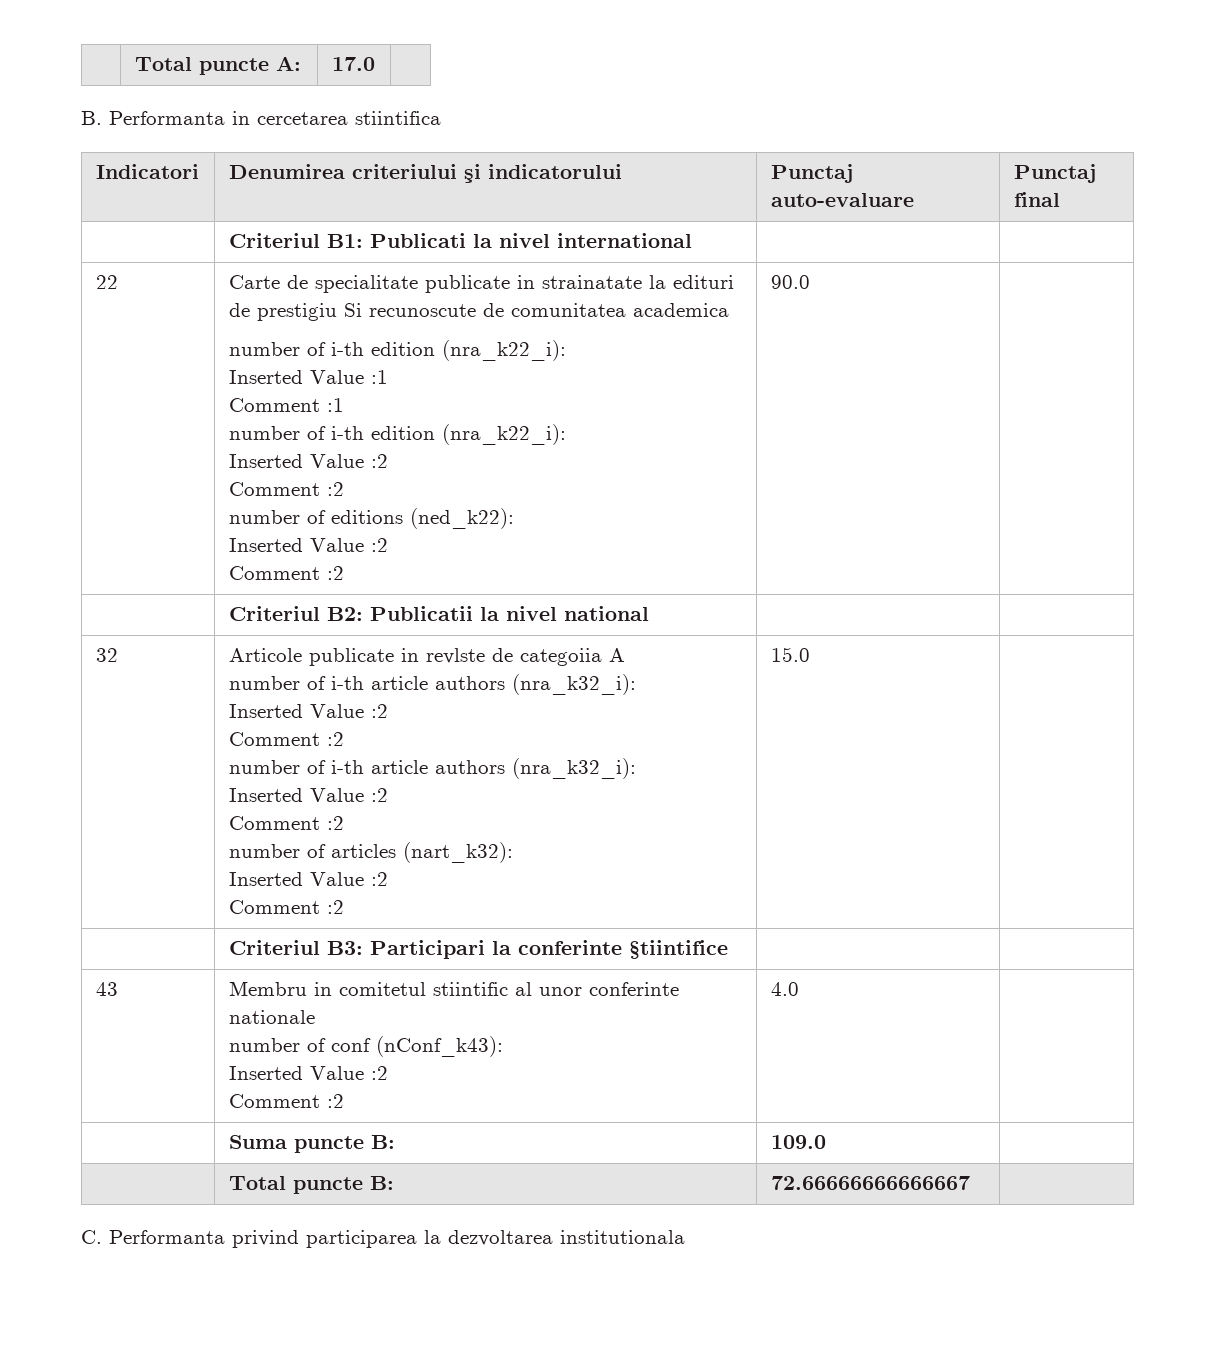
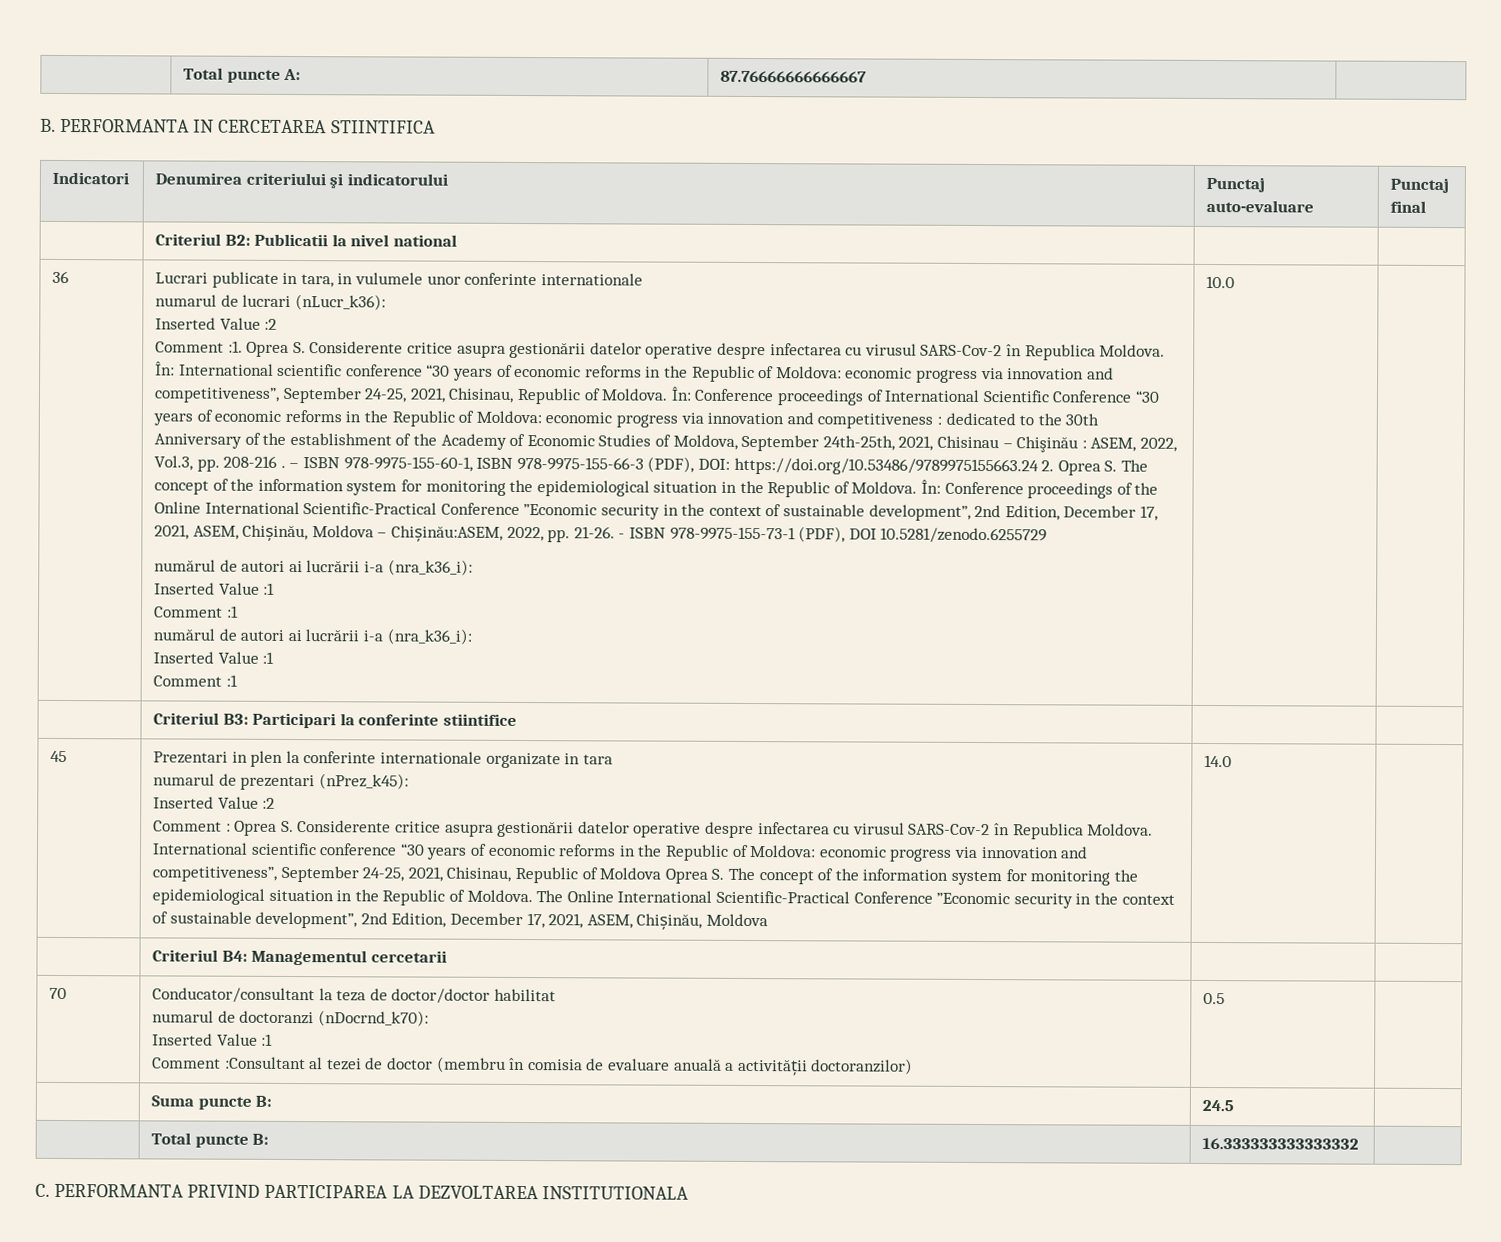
[331,57,375,71] 17.0 -> [720,70,868,83] 87.76666666666667
[109,111,441,125] Performanta in cercetarea stiintifica -> [60,118,436,134] PERFORMANTA IN CERCETAREA STIINTIFICA
[326,233,692,248] [95,275,118,289] [228,275,734,293] [228,303,729,321] [228,340,566,361] B1: Publicati la nivel international | | // 22 | Саrte de specialitate publicate in strainatate la edituri de prestigiu Si recunoscute de comunitatea academica // number of i-th edition (nra_k22_i): -> [224,233,458,247] [52,270,70,284] [155,271,643,288] [155,294,386,311] [155,317,278,330] [155,340,1166,361] [155,361,1114,383] [154,386,1160,406] [153,409,1100,429] [154,432,1177,453] [154,455,1148,476] [154,478,1159,499] [154,501,1158,521] [154,524,1048,544] [154,559,473,576] B2: Publicatii la nivel national | | // 36 | Lucrari publicate in tara, in vulumele unor conferinte internationale // numarul de lucrari (nLucr_k36): // Inserted Value :2 // Comment :1. Oprea S. Considerente critice asupra gestionării datelor operative despre infectarea cu virusul SARS-Cov-2 în Republica Moldova. În: International scientific conference “30 years of economic reforms in the Republic of Moldova: economic progress via innovation and competitiveness”, September 24-25, 2021, Chisinau, Republic of Moldova. În: Conference proceedings of International Scientific Conference “30 years of economic reforms in the Republic of Moldova: economic progress via innovation and competitiveness : dedicated to the 30th Anniversary of the establishment of the Academy of Economic Studies of Moldova, September 24th-25th, 2021, Chisinau – Chişinău : ASEM, 2022, Vol.3, pp. 208-216 . – ISBN 978-9975-155-60-1, ISBN 978-9975-155-66-3 (PDF), DOI: https://doi.org/10.53486/9789975155663.24 2. Oprea S. The concept of the information system for monitoring the epidemiological situation in the Republic of Moldova. În: Conference proceedings of the Online International Scientific-Practical Conference ”Economic security in the context of sustainable development”, 2nd Edition, December 17, 2021, ASEM, Chișinău, Moldova – Chișinău:ASEM, 2022, pp. 21-26. - ISBN 978-9975-155-73-1 (PDF), DOI 10.5281/zenodo.6255729 // numărul de autori ai lucrării i-a (nra_k36_i):
[228,424,566,445] [228,454,388,468] [228,482,344,496] [228,508,514,529] [228,538,388,552] [228,566,344,580] [770,275,810,289] [228,606,649,621] [95,648,118,662] [228,648,625,666] [228,674,636,695] [228,704,388,718] [228,732,344,746] [228,758,636,779] [228,788,388,802] [228,816,344,830] [228,842,513,863] [228,872,388,886] [228,900,344,914] [770,647,810,662] number of i-th edition (nra_k22_i): // Inserted Value :2 // Comment :2 // number of editions (ned_k22): // Inserted Value :2 // Comment :2 | 90.0 | // | Criteriul B2: Publicatii la nivel national | | // 32 | Articole publicate in revlste de categoiia A // number of i-th article authors (nra_k32_i): // Inserted Value :2 // Comment :2 // number of i-th article authors (nra_k32_i): // Inserted Value :2 // Comment :2 // number of articles (nart_k32): // Inserted Value :2 // Comment :2 | 15.0 -> [153,628,472,645] [153,651,275,664] [153,674,238,687] [1206,275,1236,289] numărul de autori ai lucrării i-a (nra_k36_i): // Inserted Value :1 // Comment :1 | 10.0
[628,940,728,959] [95,982,118,996] [228,981,679,996] [228,1010,315,1024] [228,1036,503,1057] [228,1066,388,1080] [228,1094,344,1108] [770,982,799,996] §tiintifice | | // 43 | Membru in comitetul stiintific al unor conferinte nationale // number of conf (nConf_k43): // Inserted Value :2 // Comment :2 | 4.0 -> [443,713,518,726] [50,750,68,763] [153,750,613,769] [153,773,409,791] [153,796,276,809] [153,820,1154,840] [152,842,1089,862] [152,865,1138,886] [152,888,1175,909] [152,911,769,930] [1204,754,1233,768] [152,949,447,966] [49,987,68,1000] [152,987,557,1004] [152,1010,429,1027] [152,1033,274,1046] [152,1056,914,1076] [1203,992,1226,1005] stiintifice | | // 45 | Prezentari in plen la conferinte internationale organizate in tara // numarul de prezentari (nPrez_k45): // Inserted Value :2 // Comment : Oprea S. Considerente critice asupra gestionării datelor operative despre infectarea cu virusul SARS-Cov-2 în Republica Moldova. International scientific conference “30 years of economic reforms in the Republic of Moldova: economic progress via innovation and competitiveness”, September 24-25, 2021, Chisinau, Republic of Moldova Oprea S. The concept of the information system for monitoring the epidemiological situation in the Republic of Moldova. The Online International Scientific-Practical Conference ”Economic security in the context of sustainable development”, 2nd Edition, December 17, 2021, ASEM, Chișinău, Moldova | 14.0 | // | Criteriul B4: Managementul cercetarii | | // 70 | Conducator/consultant la teza de doctor/doctor habilitat // numarul de doctoranzi (nDocrnd_k70): // Inserted Value :1 // Comment :Consultant al tezei de doctor (membru în comisia de evaluare anuală a activității doctoranzilor) | 0.5
[770,1135,826,1149] 109.0 -> [1202,1099,1235,1112] 24.5
[770,1176,970,1190] 72.66666666666667 -> [1202,1137,1360,1150] 16.333333333333332
[109,1230,685,1248] Performanta privind participarea la dezvoltarea institutionala -> [54,1183,689,1200] PERFORMANTA PRIVIND PARTICIPAREA LA DEZVOLTAREA INSTITUTIONALA

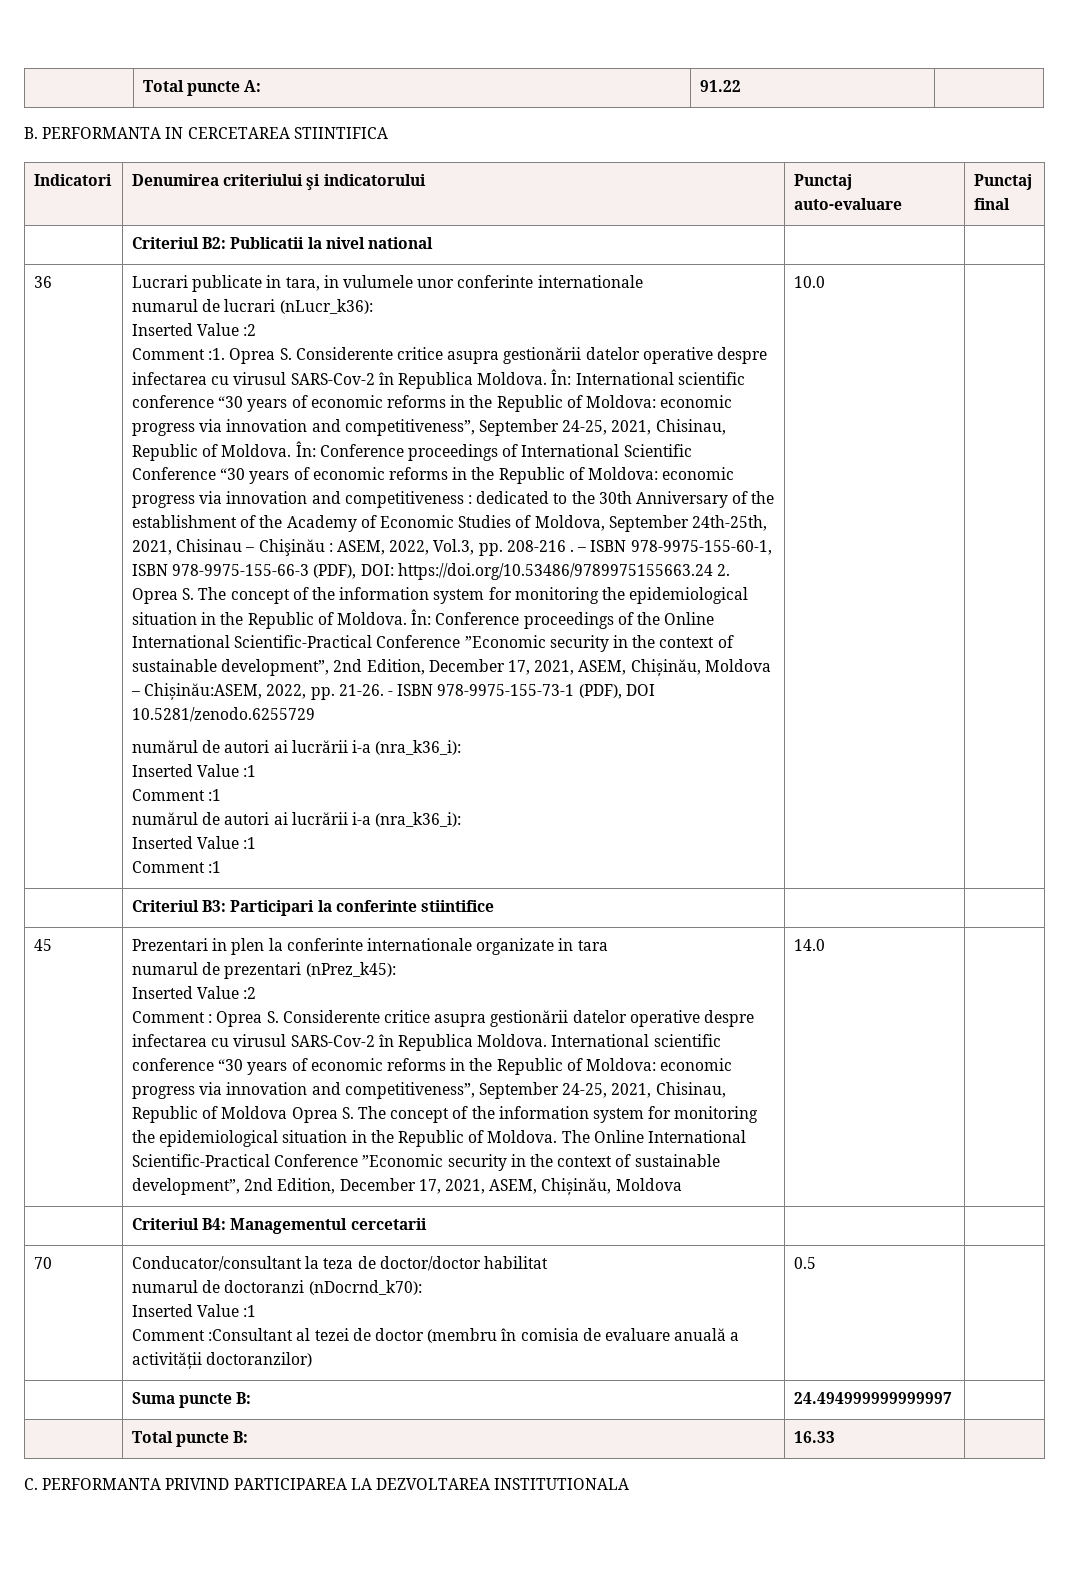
[720,70,868,83] 87.76666666666667 -> [700,80,742,92] 91.22
[1202,1099,1235,1112] 24.5 -> [794,1392,953,1404] 24.494999999999997
[1202,1137,1360,1150] 16.333333333333332 -> [794,1431,836,1443] 16.33

